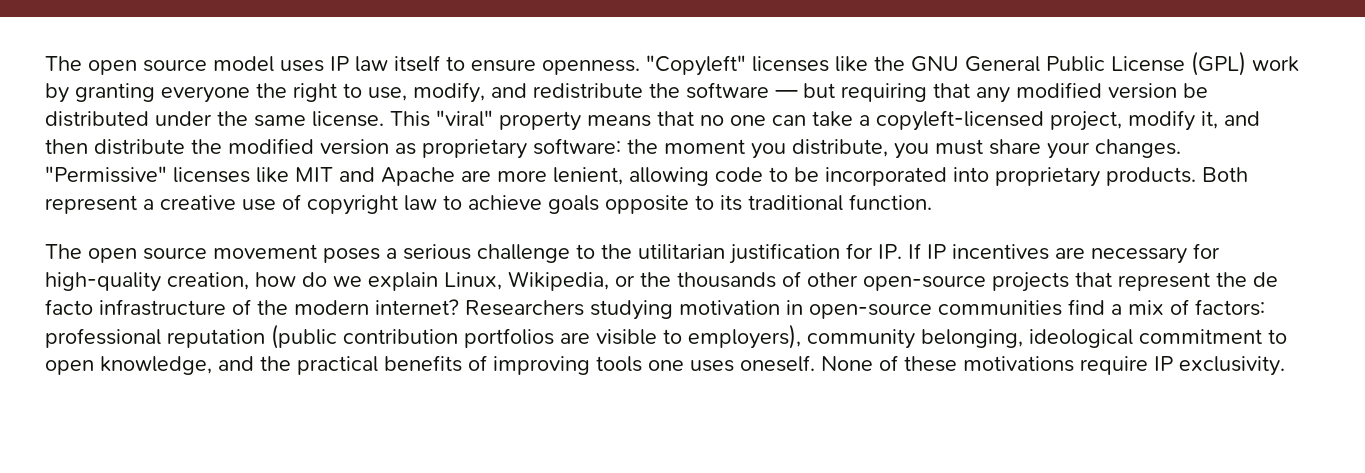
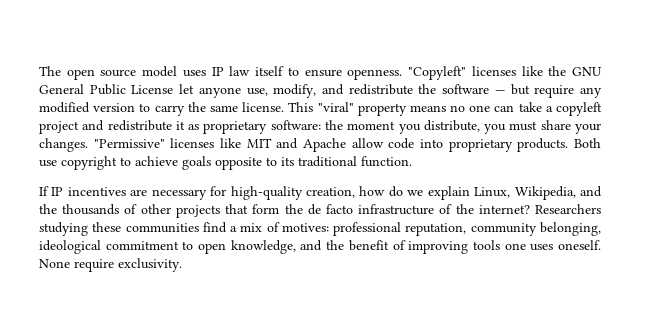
[1191,51,1299,76] [45,83,362,103] (GPL) work by granting everyone the right to -> [179,84,241,98] let anyone
[841,83,970,102] requiring that -> [534,85,575,98] require
[1183,83,1208,98] [45,111,212,127] be distributed under -> [139,103,185,116] to carry
[657,111,694,126] that -> (446, 108) none
[876,110,1260,131] [45,138,389,155] copyleft-licensed project, modify it, and then distribute the modified version -> [556,102,602,116] [39,120,185,134] copyleft project and redistribute it
[461,167,1248,187] [45,194,437,215] are more lenient, allowing code to be incorporated into proprietary products. Both represent a creative use of copyright law -> [351,138,601,152] [39,156,117,170] allow code into proprietary products. Both use copyright
[45,243,902,264] The open source movement poses a serious challenge to the utilitarian justification for IP. -> (412, 161) none
[615,275,635,287] or -> [580,186,603,197] and
[863,275,986,291] open-source -> (171, 209) none
[1118,272,1210,291] represent -> [252,204,280,214] form
[294,300,369,315] modern -> (474, 209) none
[679,300,932,319] motivation in open-source -> [92,222,122,232] these
[1195,299,1265,316] [45,324,801,349] factors: professional reputation (public contribution portfolios are visible to employers), -> [281,222,467,236] motives: professional reputation,
[297,355,462,375] practical benefits -> [348,240,389,251] benefit
[879,355,1173,375] of these motivations require IP -> [74,259,114,272] require

